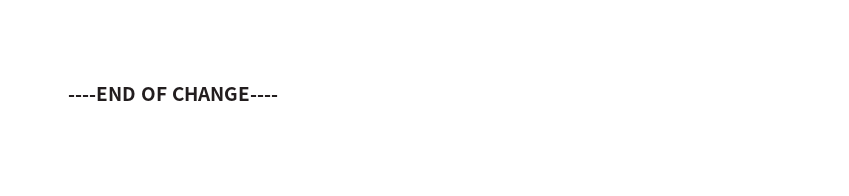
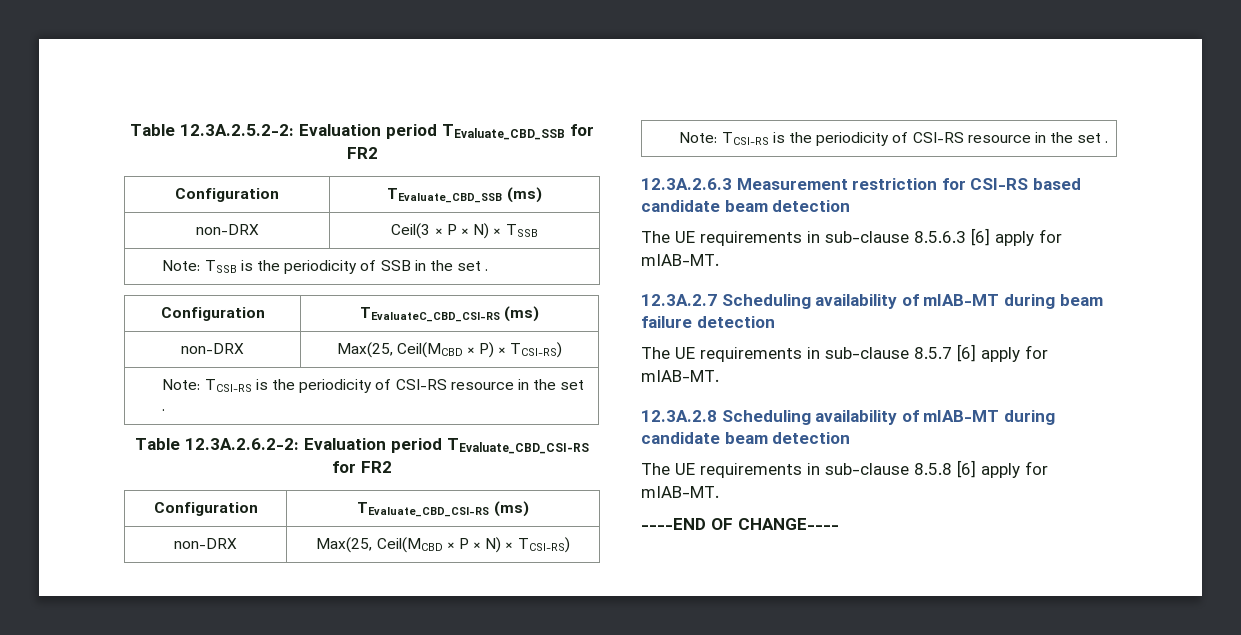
(68, 94) none -> [130,124,594,140] [346,147,378,159] [175,188,279,202] [387,187,542,203] [195,224,259,235] [391,223,538,239] [162,260,489,274] [160,307,265,321] [359,306,540,322] [181,343,244,354] [336,342,563,358] [162,379,585,393] [162,409,166,411] [135,438,589,454] [332,461,392,473] [153,502,258,516] [357,501,529,517] [174,538,237,549] [316,537,570,553] [679,132,1109,146] [641,178,1081,190] [641,200,851,212] [641,228,1062,246] [641,254,719,266] [641,294,1103,309] [641,316,775,328] [641,344,1048,362] [641,370,719,382] [641,410,1055,425] [641,432,851,444] [641,460,1048,478] [641,486,719,498] Table 12.3A.2.5.2-2: Evaluation period TEvaluate_CBD_SSB for FR2 // Configuration | TEvaluate_CBD_SSB (ms) // non-DRX | Ceil(3 × P × N) × TSSB // Note: TSSB is the periodicity of SSB in the set . // Configuration | TEvaluateC_CBD_CSI-RS (ms) // non-DRX | Max(25, Ceil(MCBD × P) × TCSI-RS) // Note: TCSI-RS is the periodicity of CSI-RS resource in the set . // Table 12.3A.2.6.2-2: Evaluation period TEvaluate_CBD_CSI-RS for FR2 // Configuration | TEvaluate_CBD_CSI-RS (ms) // non-DRX | Max(25, Ceil(MCBD × P × N) × TCSI-RS) // Note: TCSI-RS is the periodicity of CSI-RS resource in the set . // 12.3A.2.6.3 Measurement restriction for CSI-RS based candidate beam detection // The UE requirements in sub-clause 8.5.6.3 [6] apply for mIAB-MT. // 12.3A.2.7 Scheduling availability of mIAB-MT during beam failure detection // The UE requirements in sub-clause 8.5.7 [6] apply for mIAB-MT. // 12.3A.2.8 Scheduling availability of mIAB-MT during candidate beam detection // The UE requirements in sub-clause 8.5.8 [6] apply for mIAB-MT. //

